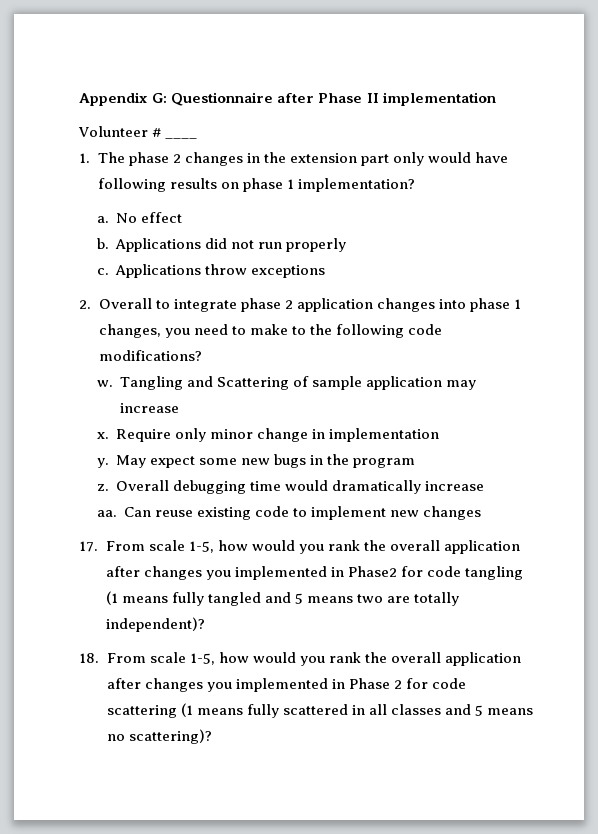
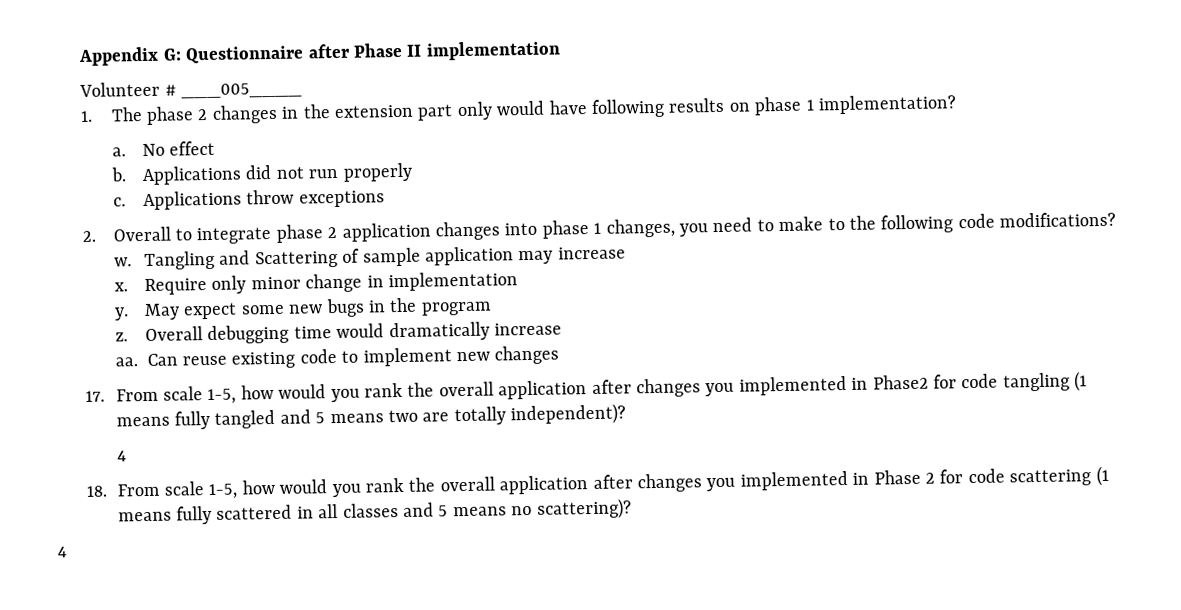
[165,137,198,139] ____ -> [181,82,303,99] ___005____
(205, 624) none -> [116,450,127,462] // 4
(212, 736) none -> [57,546,67,558] // 4

